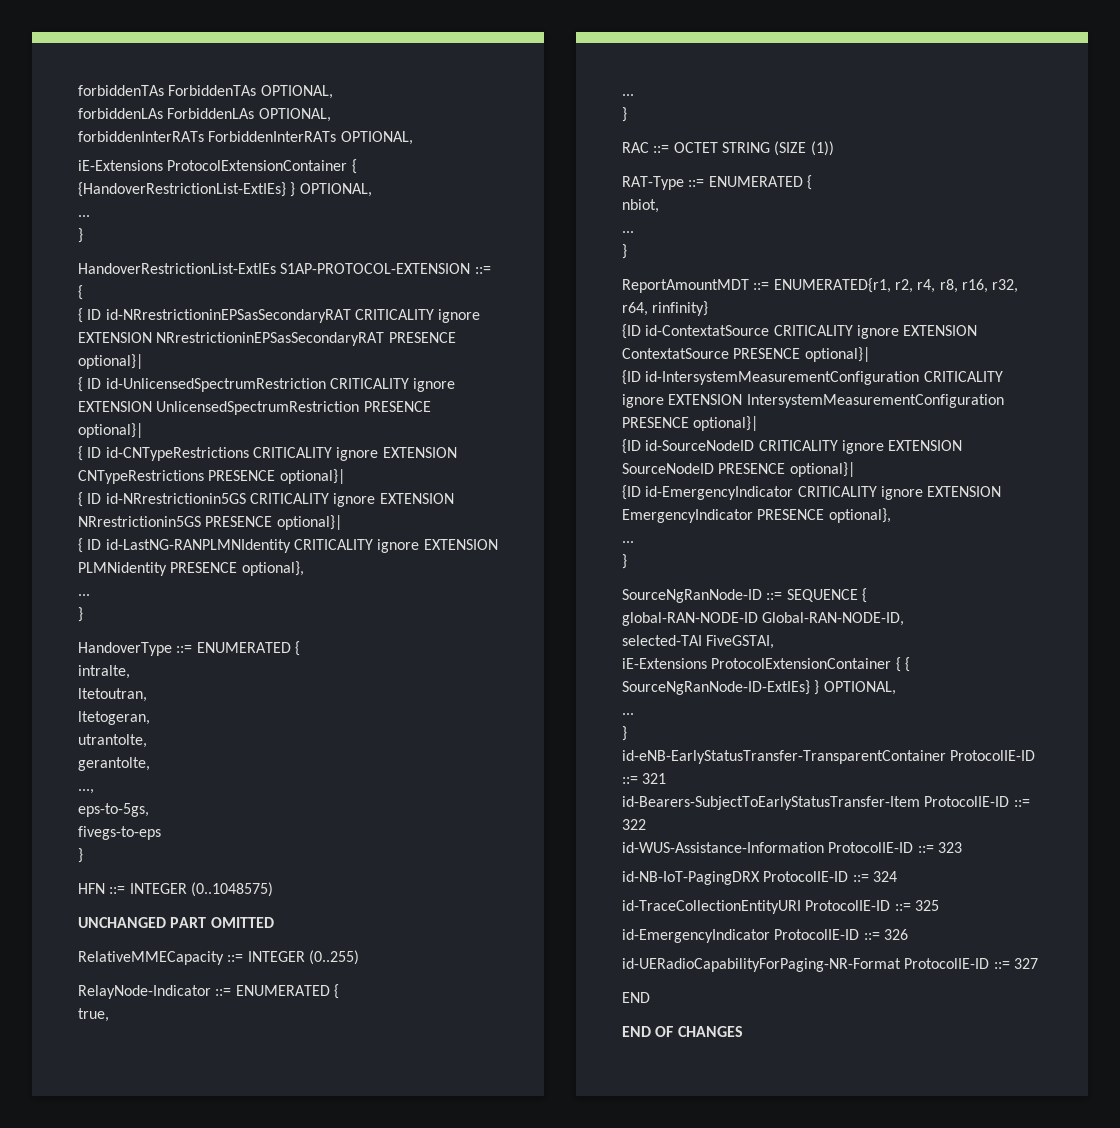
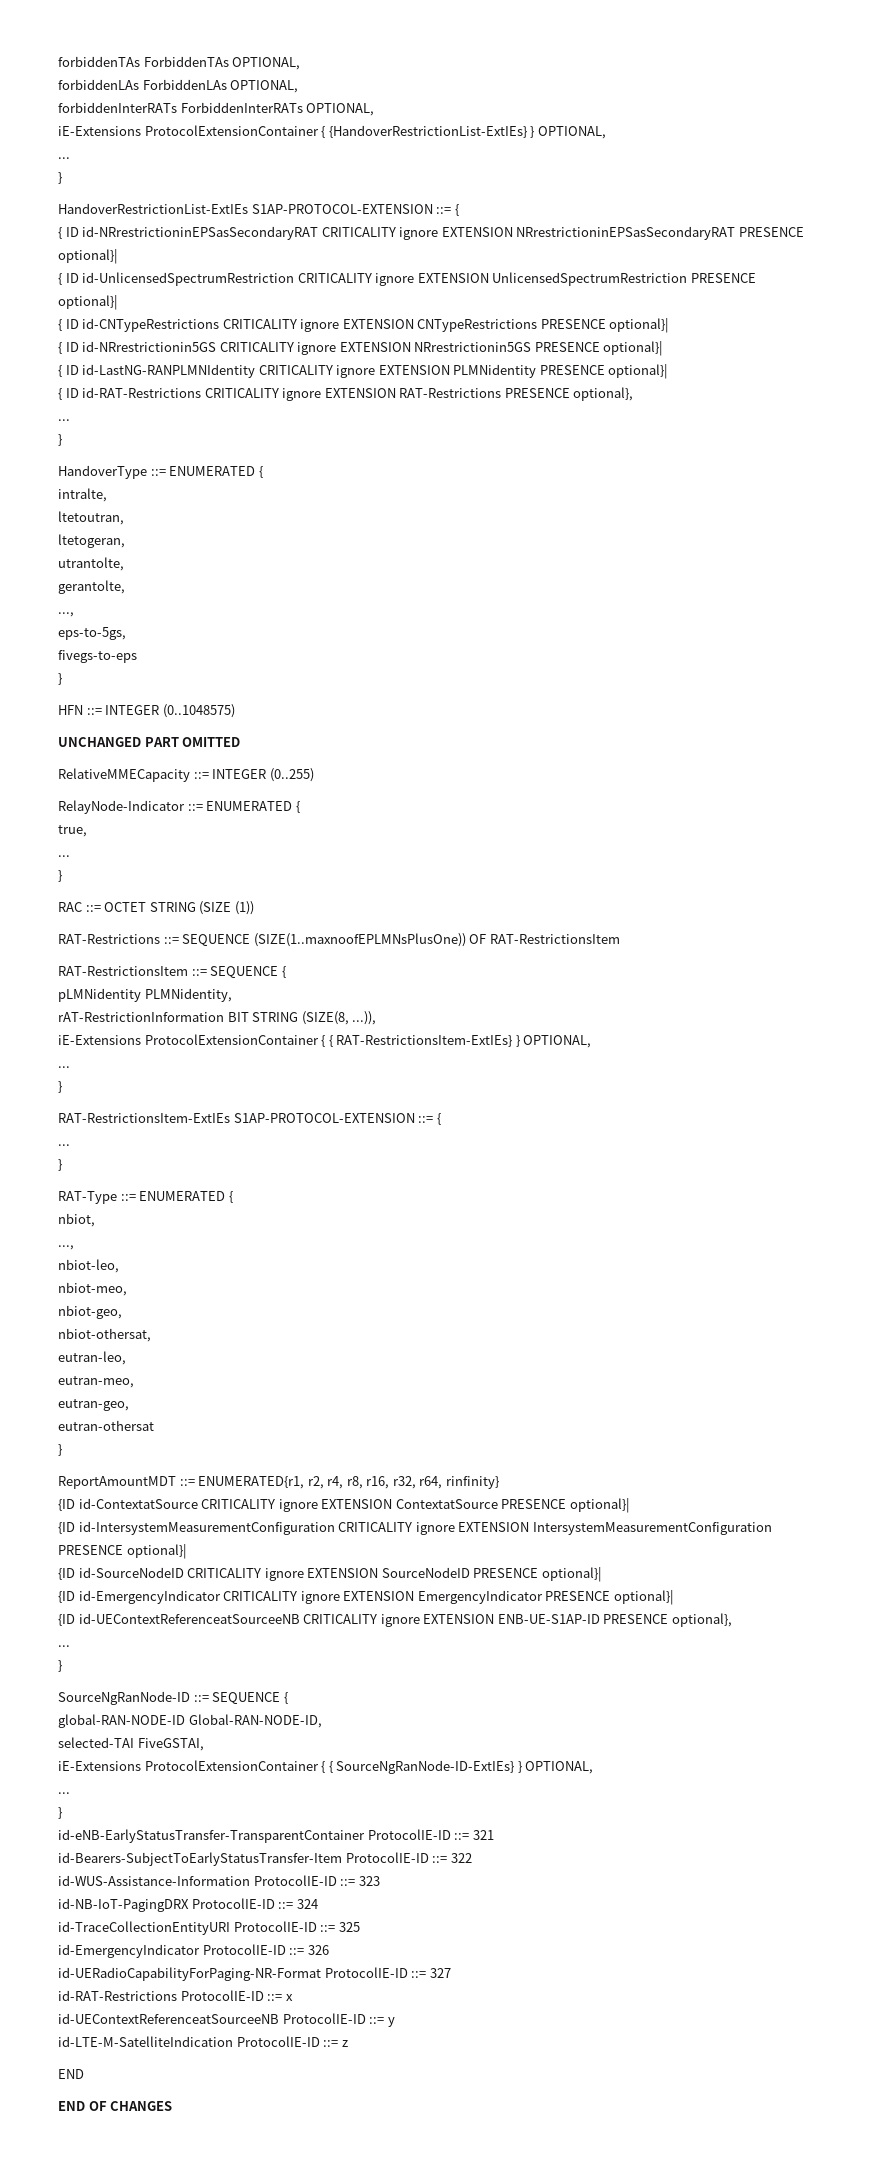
(238, 567) none -> [608,364,669,379] [58,387,570,401] optional}| // { ID id-RAT-Restrictions CRITICALITY ignore EXTENSION RAT-Restrictions PRESENCE
(834, 148) none -> [58,933,620,947] [58,966,286,979] [58,988,232,1002] [58,1011,377,1025] [58,1034,592,1048] [58,1066,70,1068] [58,1081,62,1093] [58,1113,441,1125] [58,1144,70,1146] [58,1159,62,1171] // RAT-Restrictions ::= SEQUENCE (SIZE(1..maxnoofEPLMNsPlusOne)) OF RAT-RestrictionsItem // RAT-RestrictionsItem ::= SEQUENCE { // pLMNidentity PLMNidentity, // rAT-RestrictionInformation BIT STRING (SIZE(8, ...)), // iE-Extensions ProtocolExtensionContainer { { RAT-RestrictionsItem-ExtIEs} } OPTIONAL, // ... // } // RAT-RestrictionsItem-ExtIEs S1AP-PROTOCOL-EXTENSION ::= { // ... // }
[622,231,634,233] ... -> [58,1245,74,1250] [58,1259,119,1273] [58,1282,127,1296] [58,1305,122,1319] [58,1328,151,1342] [58,1351,126,1365] [58,1376,134,1388] [58,1399,129,1411] [58,1420,154,1431] ..., // nbiot-leo, // nbiot-meo, // nbiot-geo, // nbiot-othersat, // eutran-leo, // eutran-meo, // eutran-geo, // eutran-othersat
(825, 514) none -> [613,1590,674,1605] [58,1613,669,1627] optional}| // {ID id-UEContextReferenceatSourceeNB CRITICALITY ignore EXTENSION ENB-UE-S1AP-ID PRESENCE
(1038, 963) none -> [58,1990,293,2001] [58,2013,395,2027] [58,2036,348,2047] // id-RAT-Restrictions ProtocolIE-ID ::= x // id-UEContextReferenceatSourceeNB ProtocolIE-ID ::= y // id-LTE-M-SatelliteIndication ProtocolIE-ID ::= z

